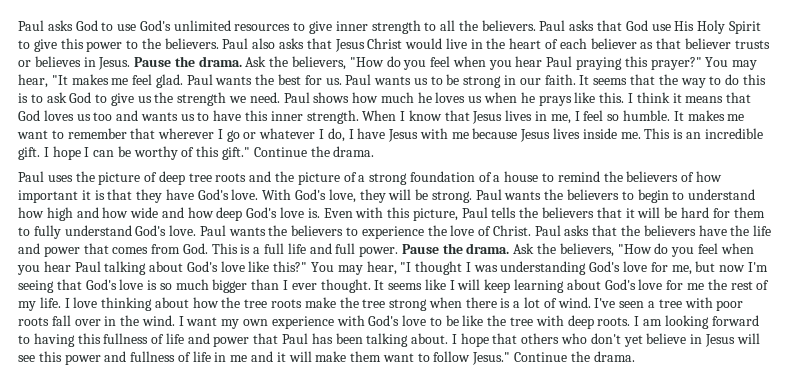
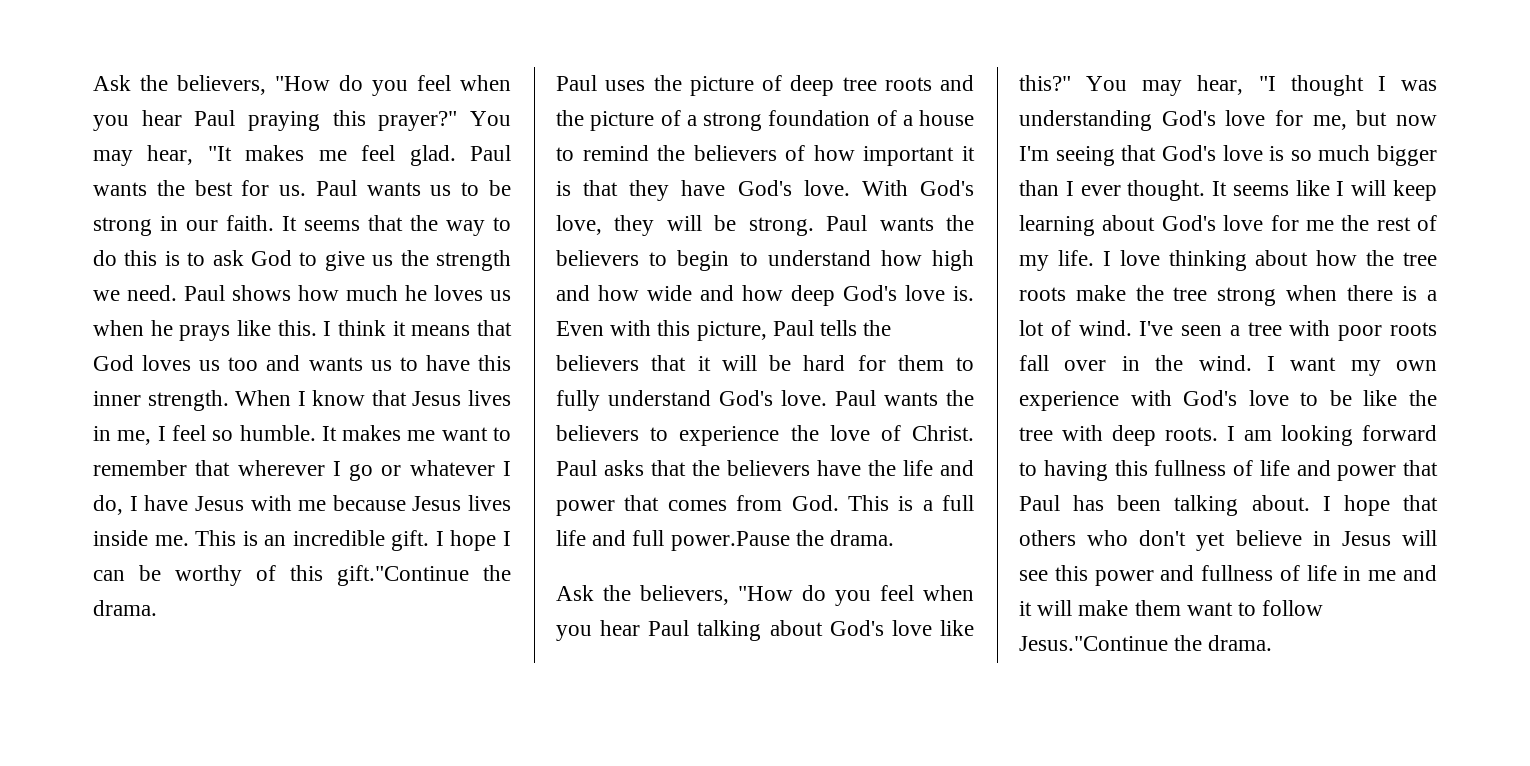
[18,20,761,34] [18,38,770,52] [18,56,242,70] Paul asks God to use God's unlimited resources to give inner strength to all the believers. Paul asks that God use His Holy Spirit to give this power to the believers. Paul also asks that Jesus Christ would live in the heart of each believer as that believer trusts or believes in Jesus. Pause the drama. -> (93, 83) none
[222,147,307,160] gift." Continue -> [337,565,469,586] gift."Continue
[359,243,510,257] power. Pause the drama. -> [670,530,895,551] power.Pause the drama. //
[472,352,568,365] Jesus." Continue -> [1019,636,1168,651] Jesus."Continue

